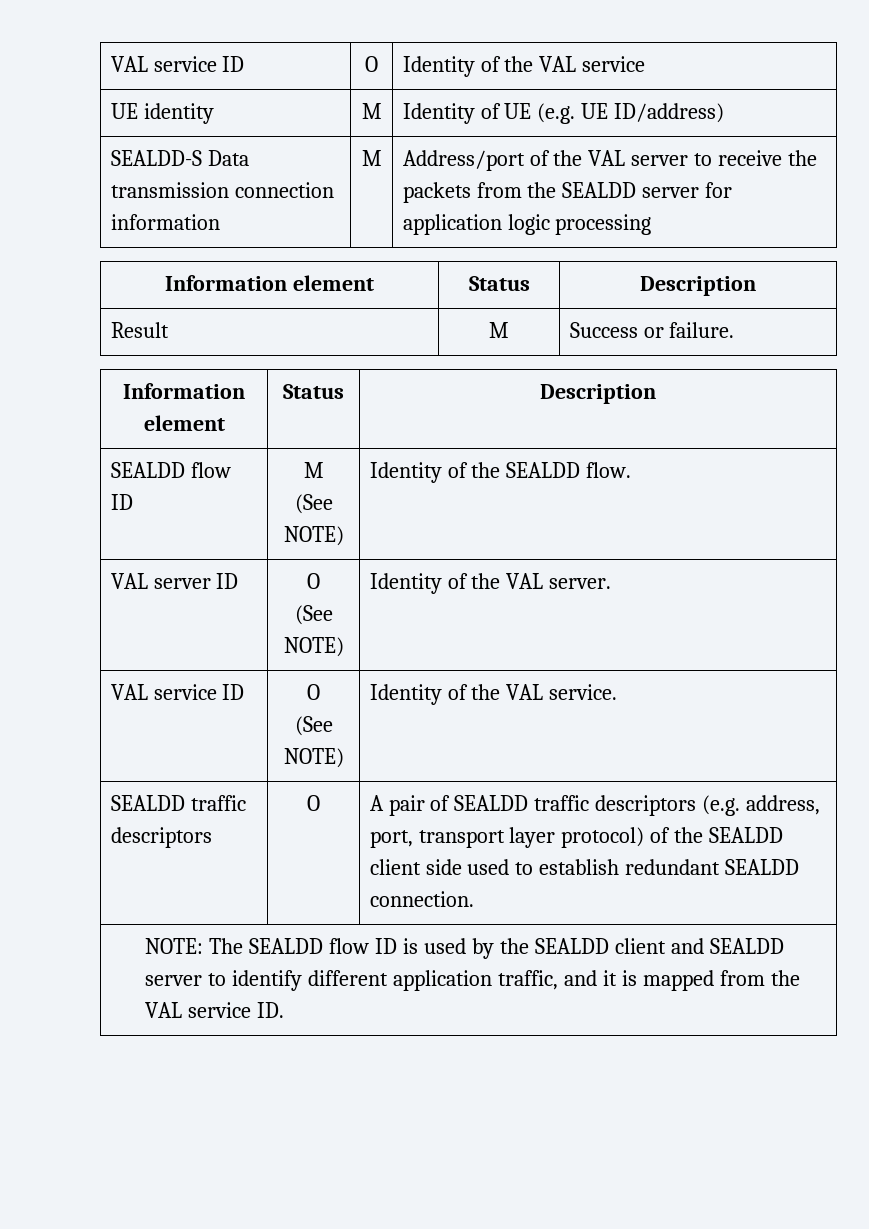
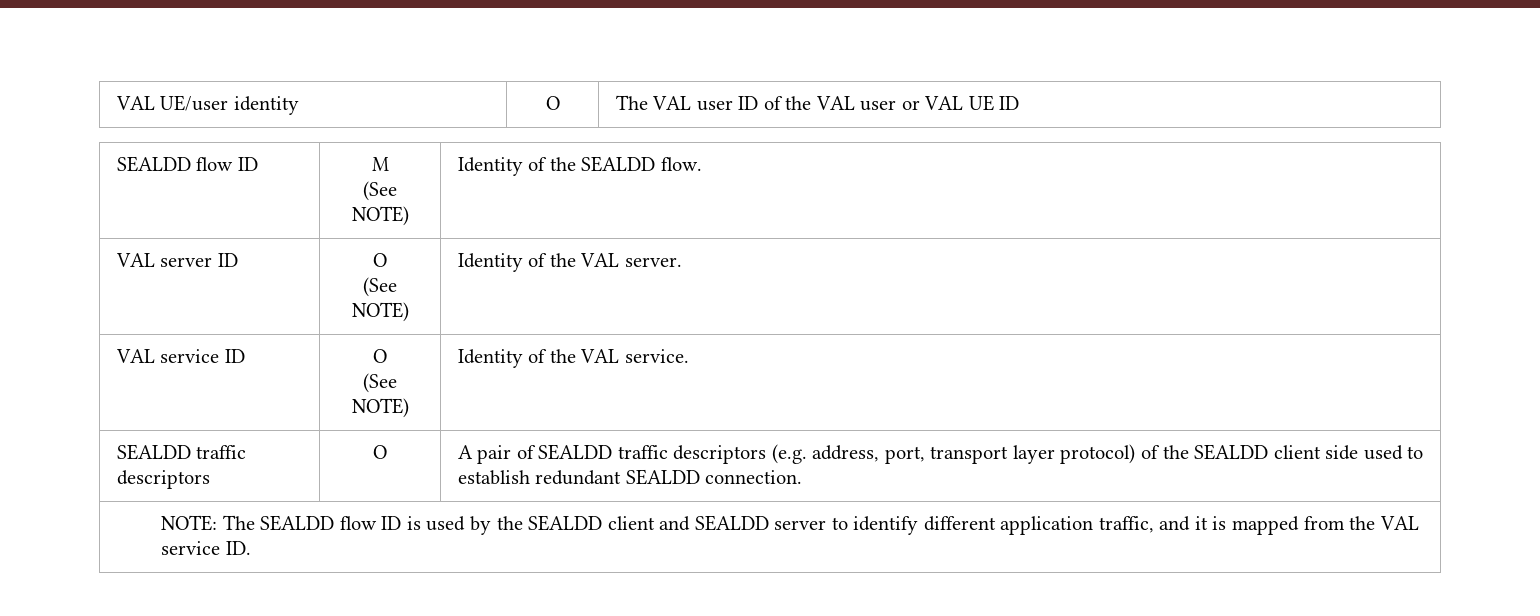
[110,56,245,72] [365,56,378,72] [402,56,646,77] [110,103,214,124] [361,103,382,119] [402,103,725,124] [110,150,249,166] [110,182,334,198] [110,214,220,230] [361,150,382,166] [402,150,818,171] [402,182,733,203] [402,214,652,235] [165,275,374,291] [468,276,530,291] [640,276,756,296] [110,322,169,338] [489,322,509,338] [569,322,735,338] [123,383,245,399] [143,415,225,431] [283,384,344,399] [540,384,656,404] VAL service ID | O | Identity of the VAL service // UE identity | M | Identity of UE (e.g. UE ID/address) // SEALDD-S Data transmission connection information | M | Address/port of the VAL server to receive the packets from the SEALDD server for application logic processing // Information element | Status | Description // Result | M | Success or failure. // Information element | Status | Description -> [115,95,299,115] [545,96,560,110] [615,95,1020,111] VAL UE/user identity | O | The VAL user ID of the VAL user or VAL UE ID

